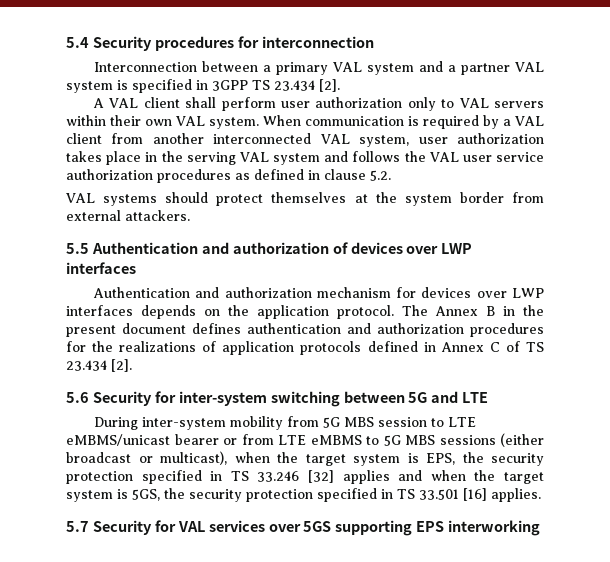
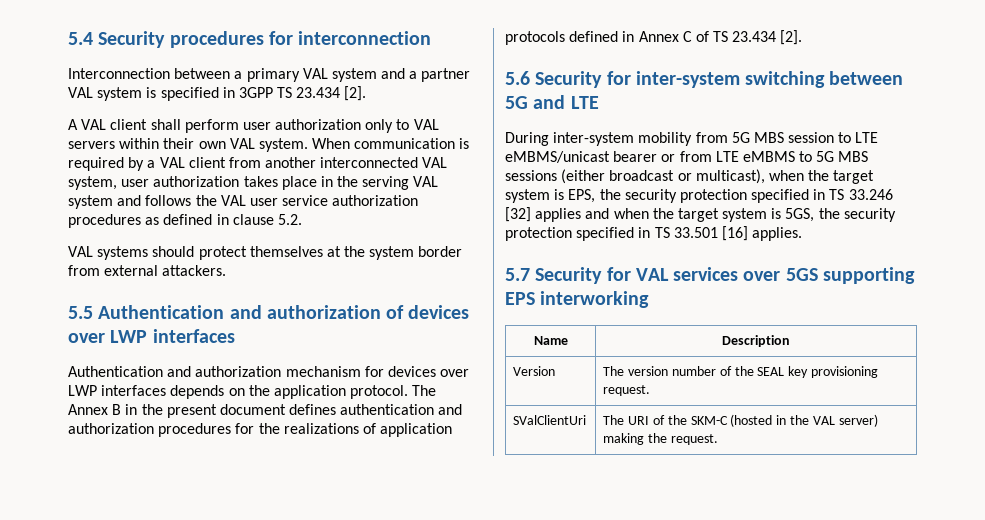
(541, 528) none -> [533,336,568,345] [722,335,790,347] [513,366,556,376] [603,366,878,378] [603,385,651,396] [513,415,587,425] [603,414,878,427] [603,433,719,445] // Name | Description // Version | The version number of the SEAL key provisioning request. // SValClientUri | The URI of the SKM-C (hosted in the VAL server) making the request.

